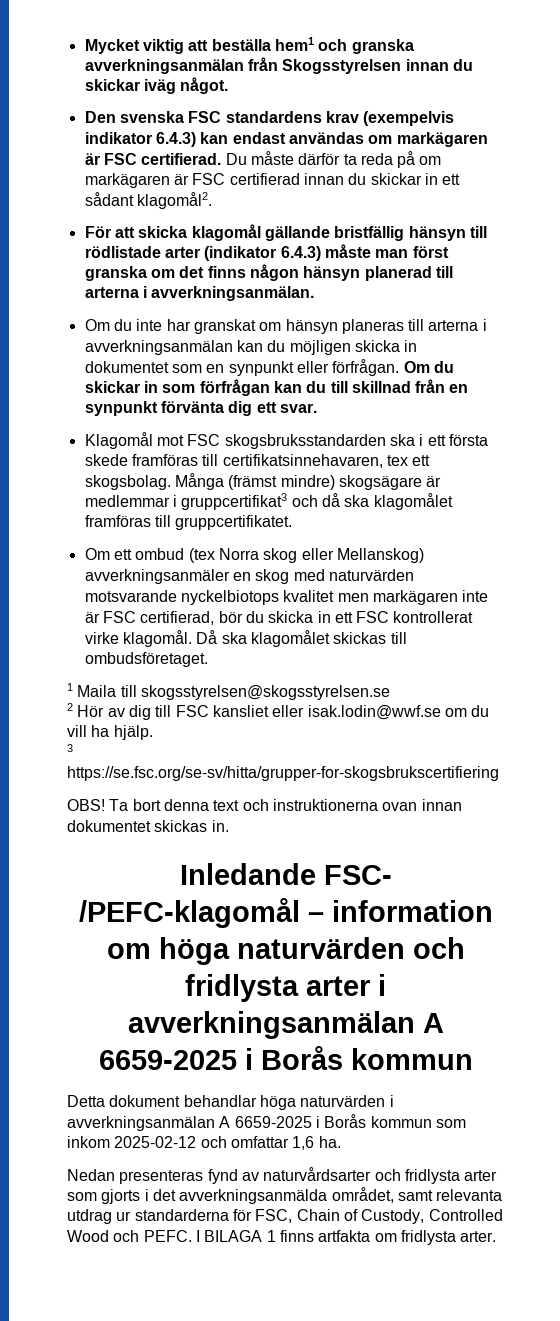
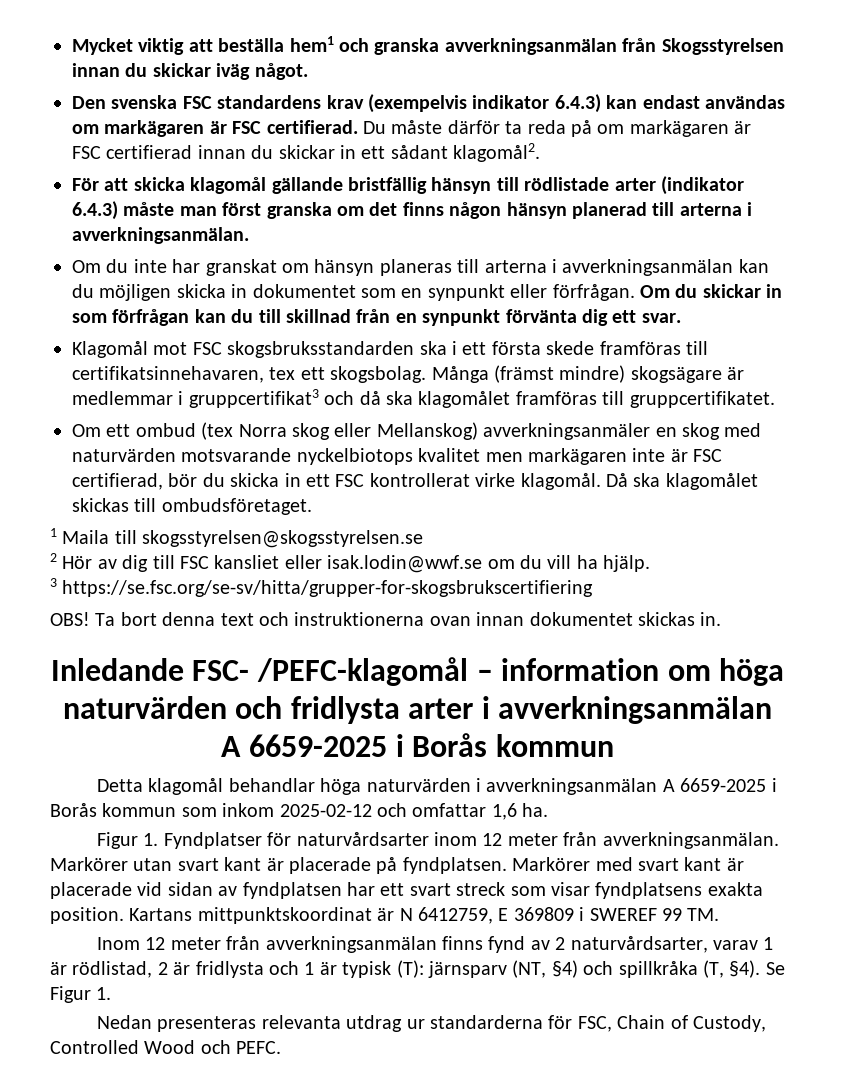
[109,1095,181,1107] dokument -> [148,778,224,795] klagomål
[67,1167,498,1184] [67,1187,433,1204] Nedan presenteras fynd av naturvårdsarter och fridlysta arter som gjorts i det avverkningsanmälda området, samt -> [97,832,779,849] [50,857,744,874] [50,882,763,899] [50,907,720,924] [97,936,774,953] [50,960,785,978] [50,986,112,1003] [97,1015,257,1032] Figur 1. Fyndplatser för naturvårdsarter inom 12 meter från avverkningsanmälan. Markörer utan svart kant är placerade på fyndplatsen. Markörer med svart kant är placerade vid sidan av fyndplatsen har ett svart streck som visar fyndplatsens exakta position. Kartans mittpunktskoordinat är N 6412759, E 369809 i SWEREF 99 TM. // Inom 12 meter från avverkningsanmälan finns fynd av 2 naturvårdsarter, varav 1 är rödlistad, 2 är fridlysta och 1 är typisk (T): järnsparv (NT, §4) och spillkråka (T, §4). Se Figur 1. // Nedan presenteras
[195,1230,497,1245] I BILAGA 1 finns artfakta om fridlysta arter. -> (282, 1047) none

